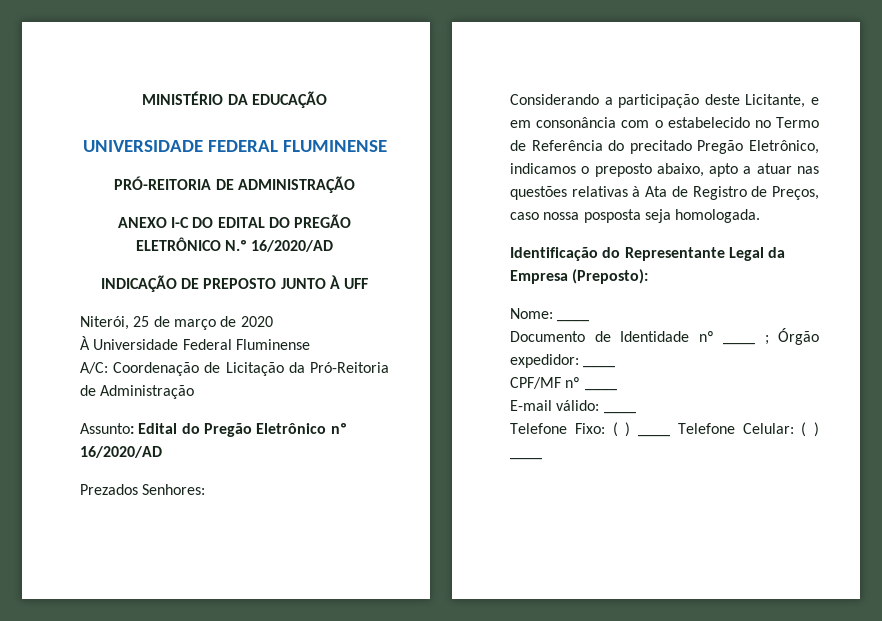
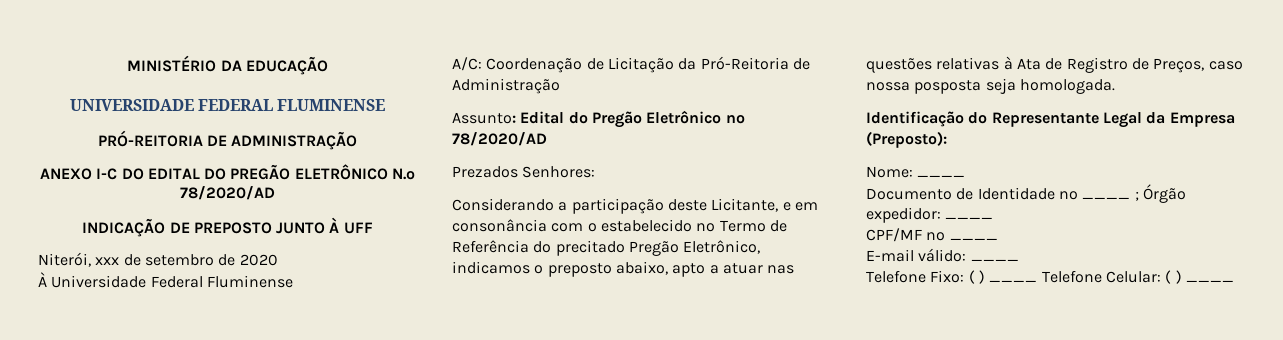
[251,240,334,252] 16/2020/AD -> [180,186,275,200] 78/2020/AD
[133,316,216,330] 25 de março -> [95,254,214,266] xxx de setembro
[80,446,162,458] 16/2020/AD -> [452,132,547,146] 78/2020/AD

